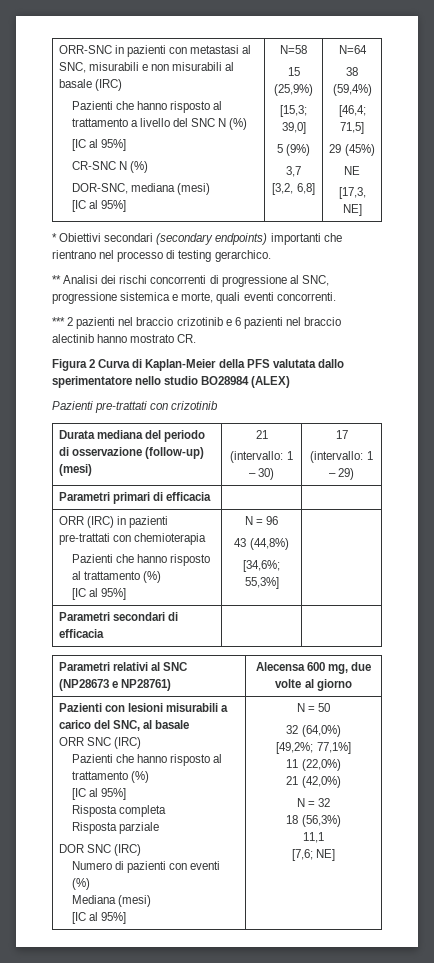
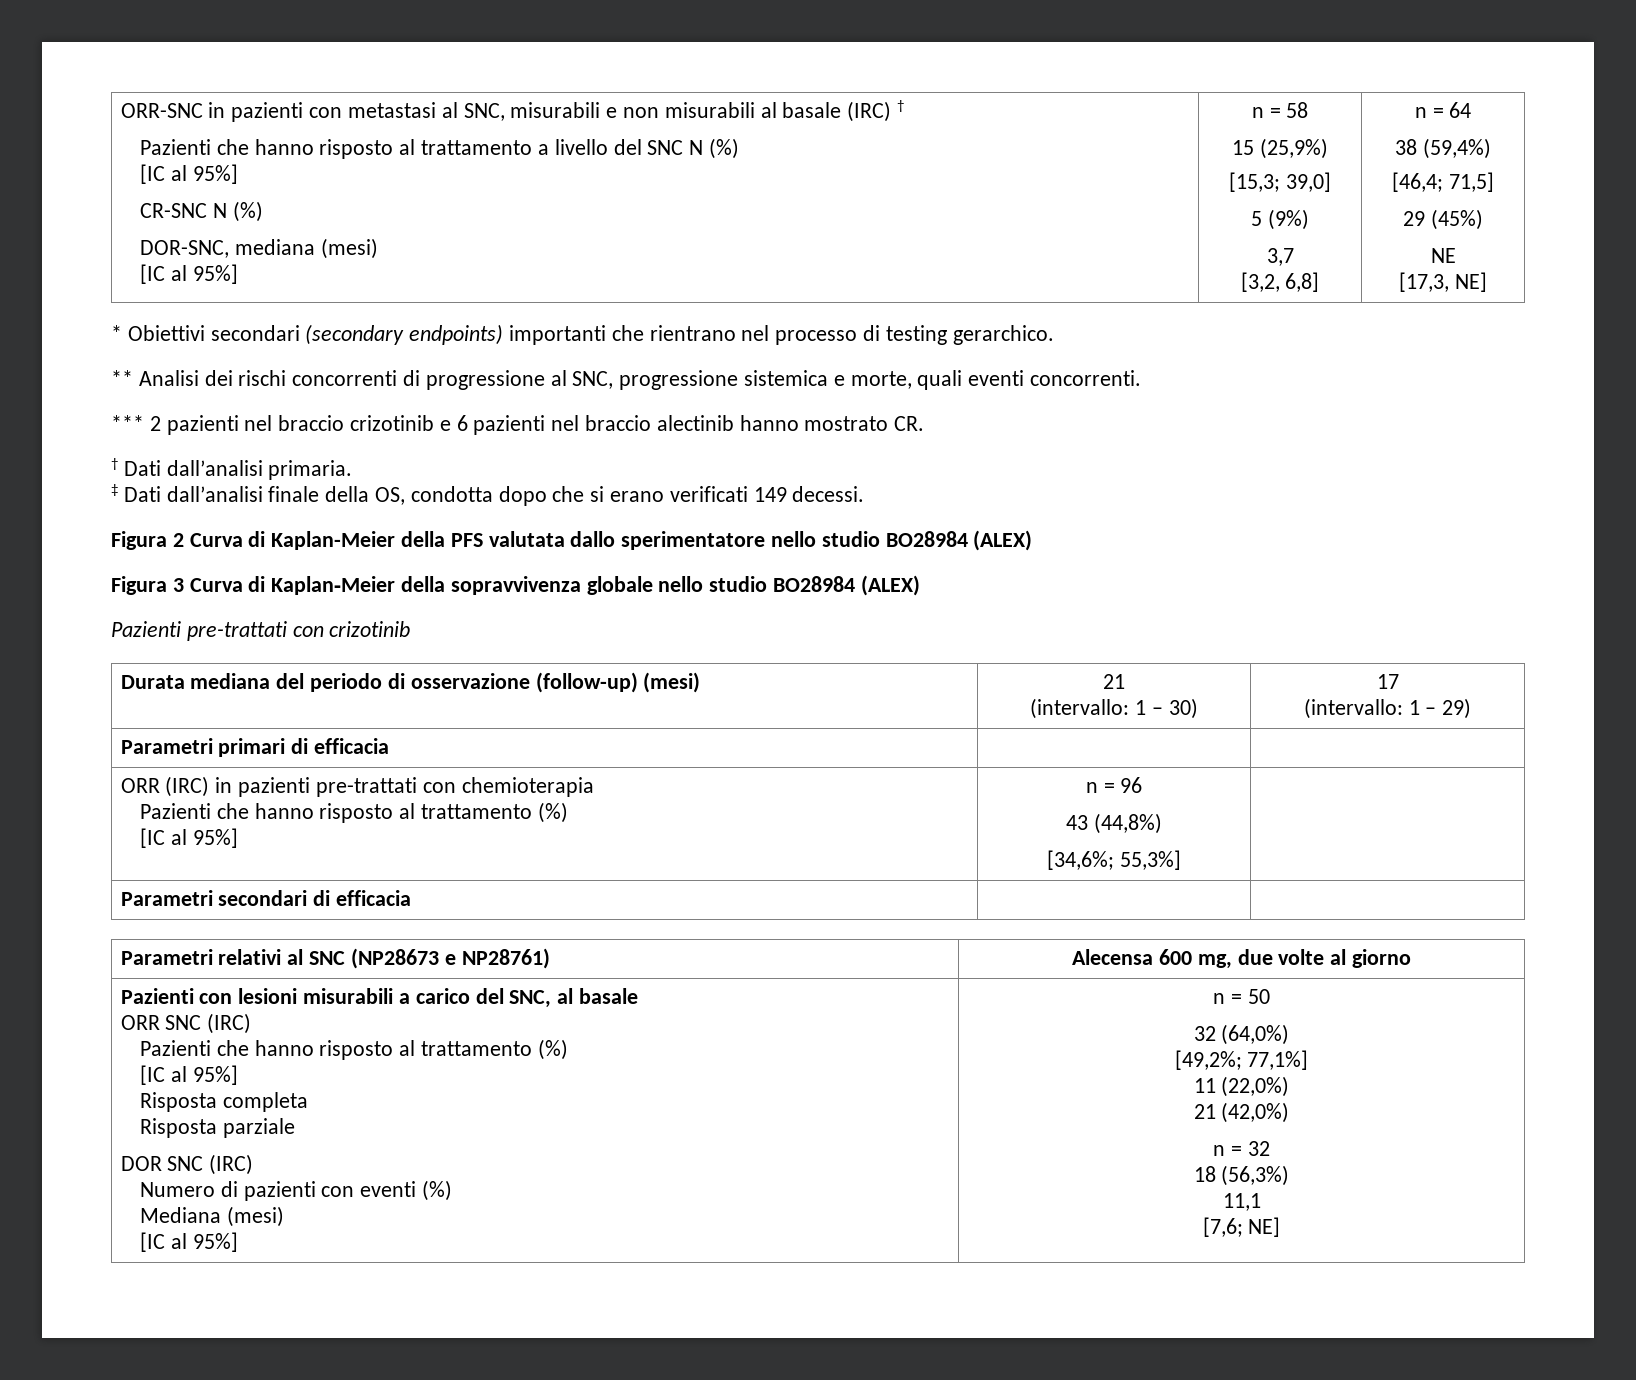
(122, 85) none -> [896,100,904,112] †
[280,45,307,54] N=58 -> [1251,102,1309,118] n = 58
[338,45,367,54] N=64 -> [1414,102,1472,118] n = 64
(197, 338) none -> [111,458,353,480] [111,484,865,506] // † Dati dall’analisi primaria. // ‡ Dati dall’analisi finale della OS, condotta dopo che si erano verificati 149 decessi.
(291, 382) none -> [111,575,920,596] // Figura 3 Curva di Kaplan‑Meier della sopravvivenza globale nello studio BO28984 (ALEX)
[244,516,253,525] N -> [1085,782,1098,793] n
[296,703,305,712] N -> [1213,993,1226,1004] n
[296,798,305,807] N -> [1213,1145,1226,1156] n

